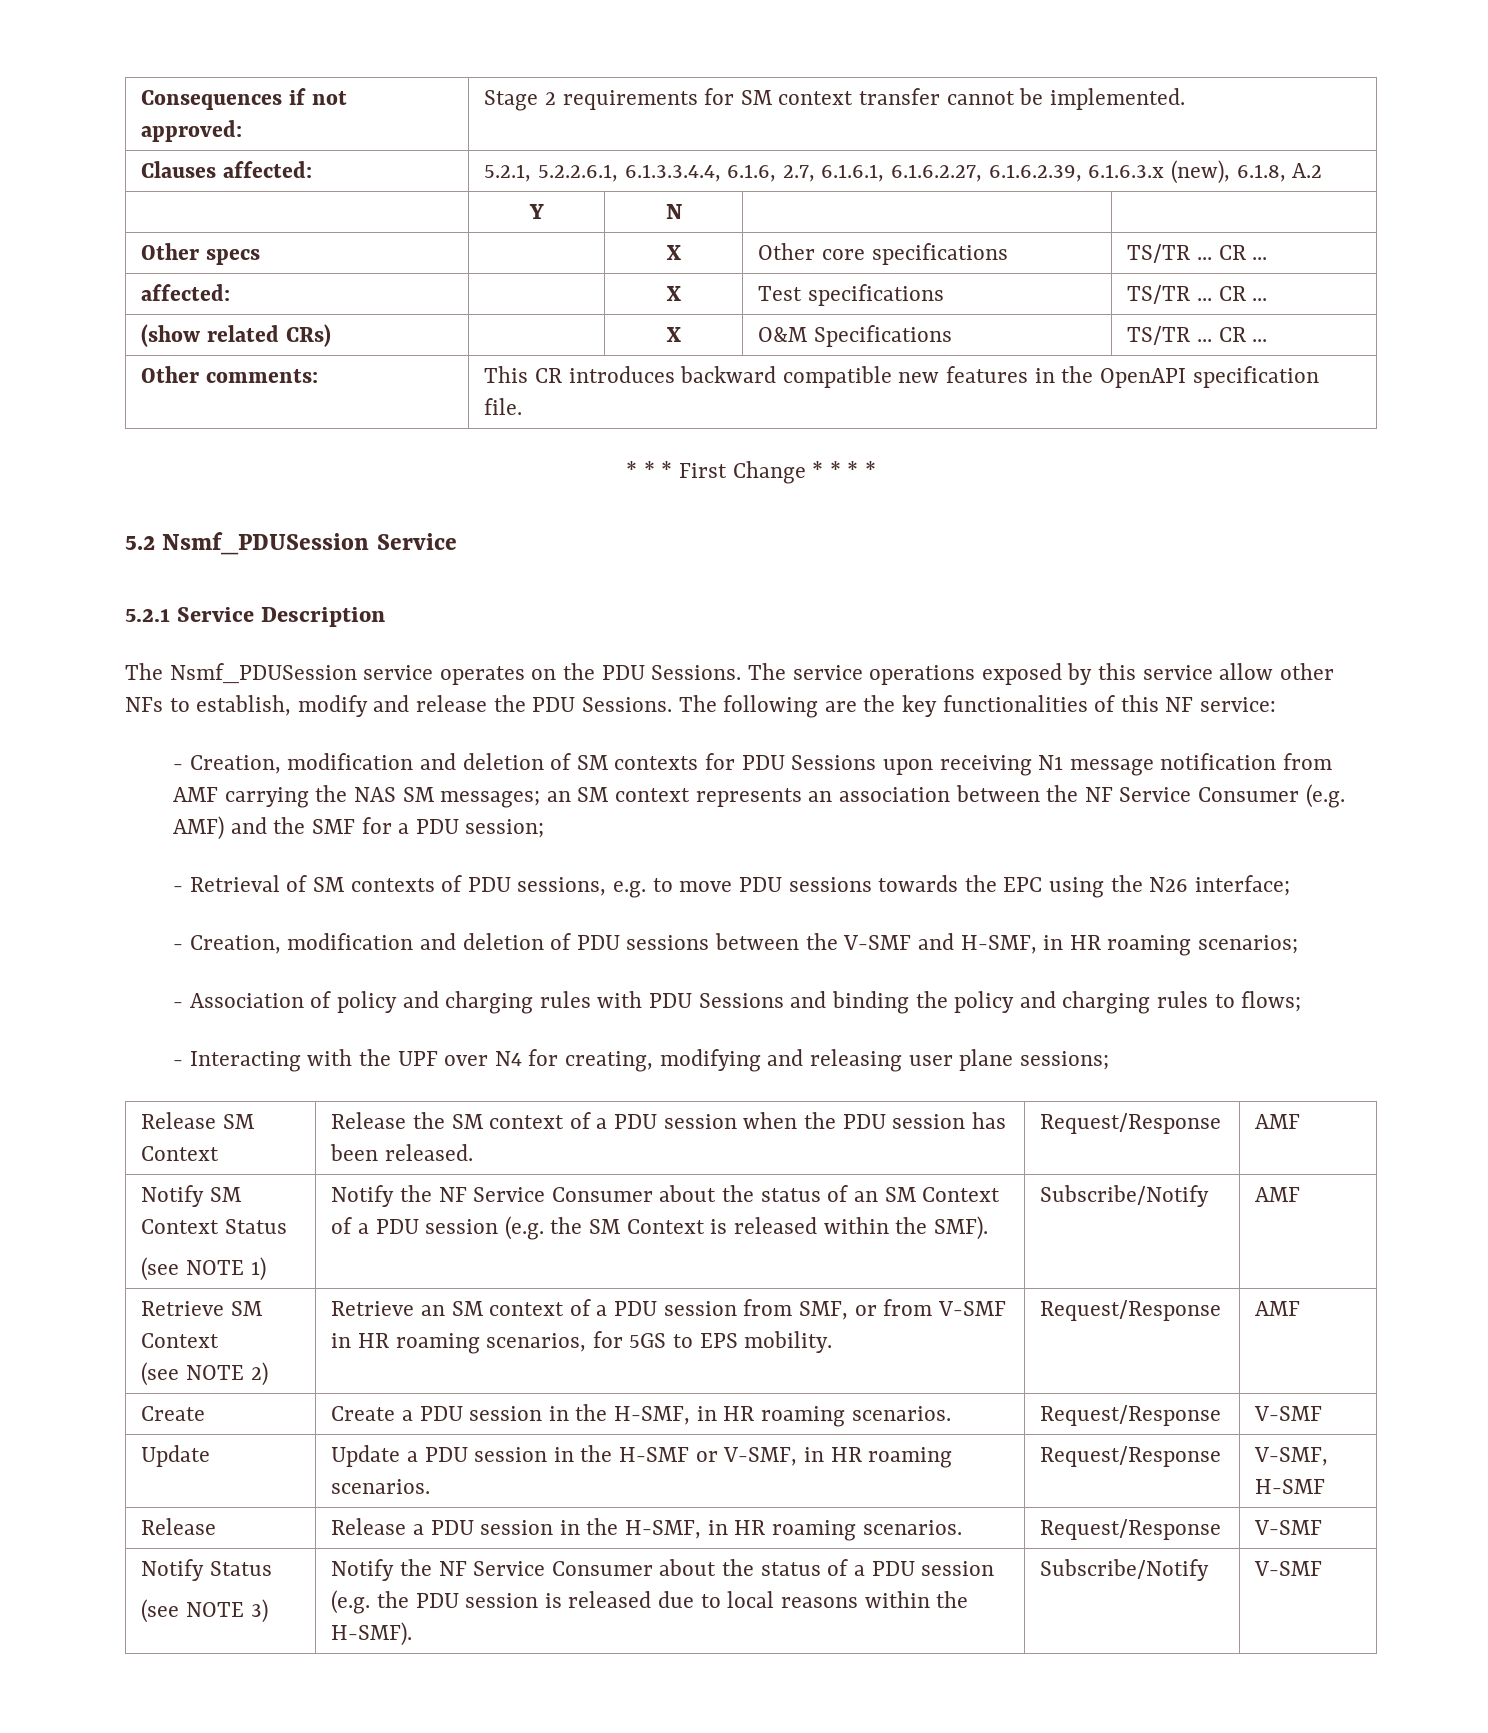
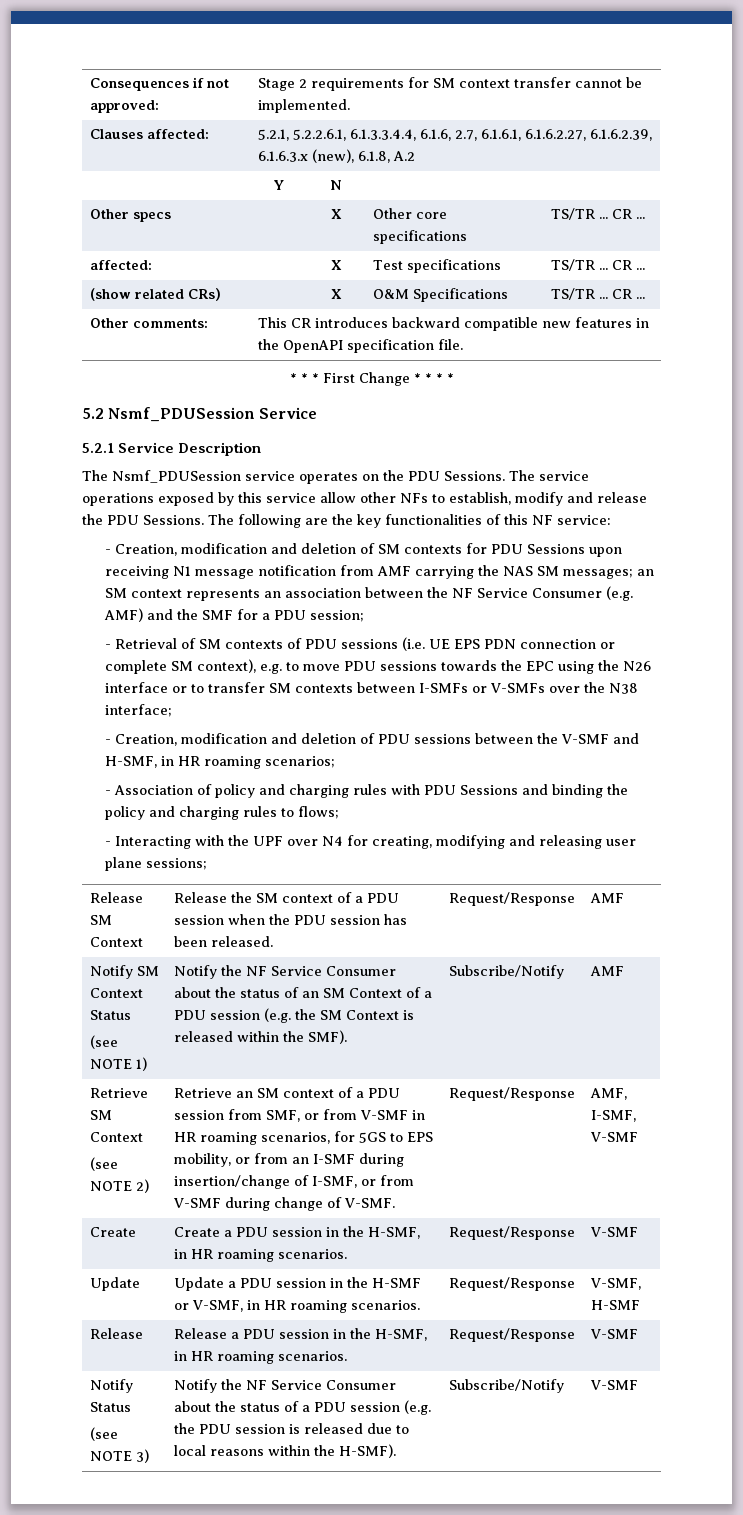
[517,877,607,896] sessions, -> [340,637,615,651] [104,659,256,674] sessions (i.e. UE EPS PDN connection or complete SM context),
(1189, 884) none -> [104,682,638,694] interface or to transfer SM contexts between I-SMFs or V-SMFs over the N38
[744,1331,833,1353] [1040,1300,1222,1321] [1255,1301,1301,1316] mobility. | Request/Response | AMF -> [173,1153,404,1167] [173,1175,414,1189] [172,1197,395,1211] [448,1087,575,1101] [589,1088,627,1100] [590,1110,636,1122] [589,1132,638,1142] mobility, or from an I-SMF during insertion/change of I-SMF, or from V-SMF during change of V-SMF. | Request/Response | AMF, I-SMF, V-SMF

